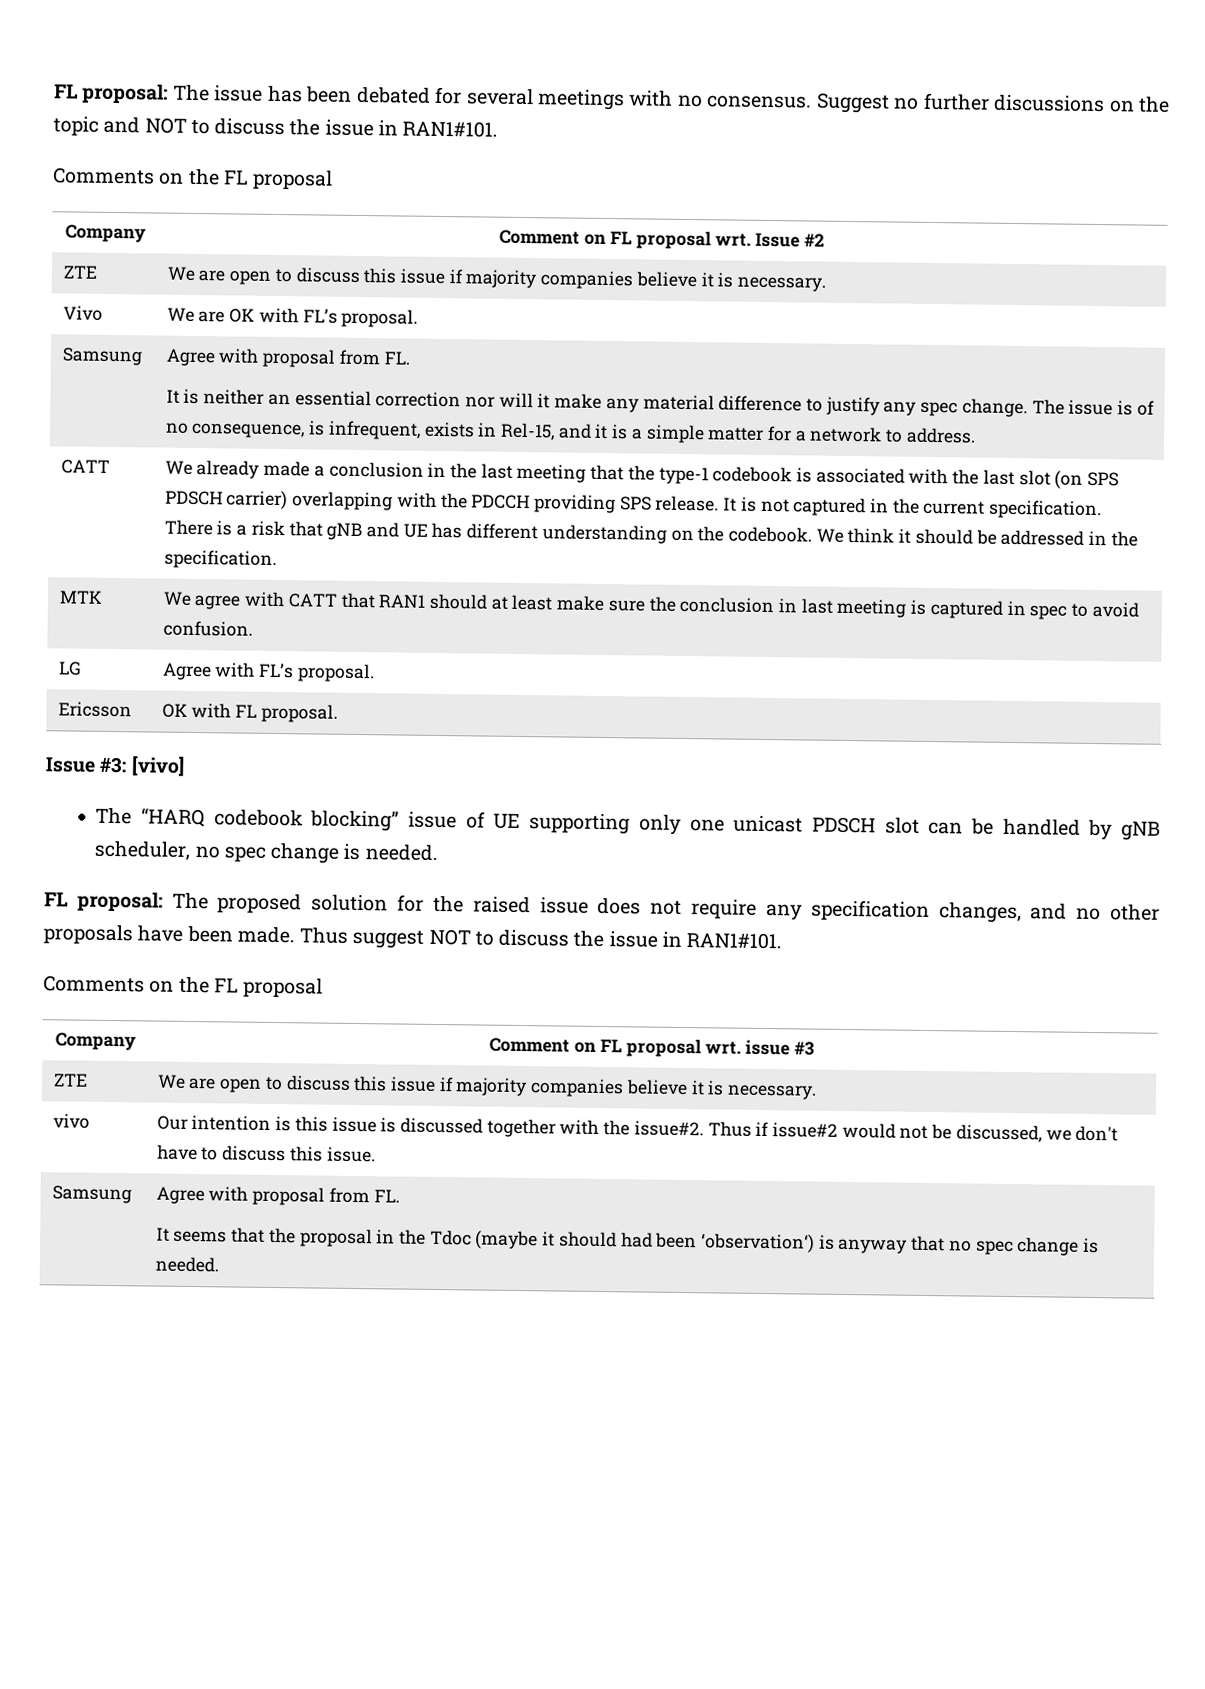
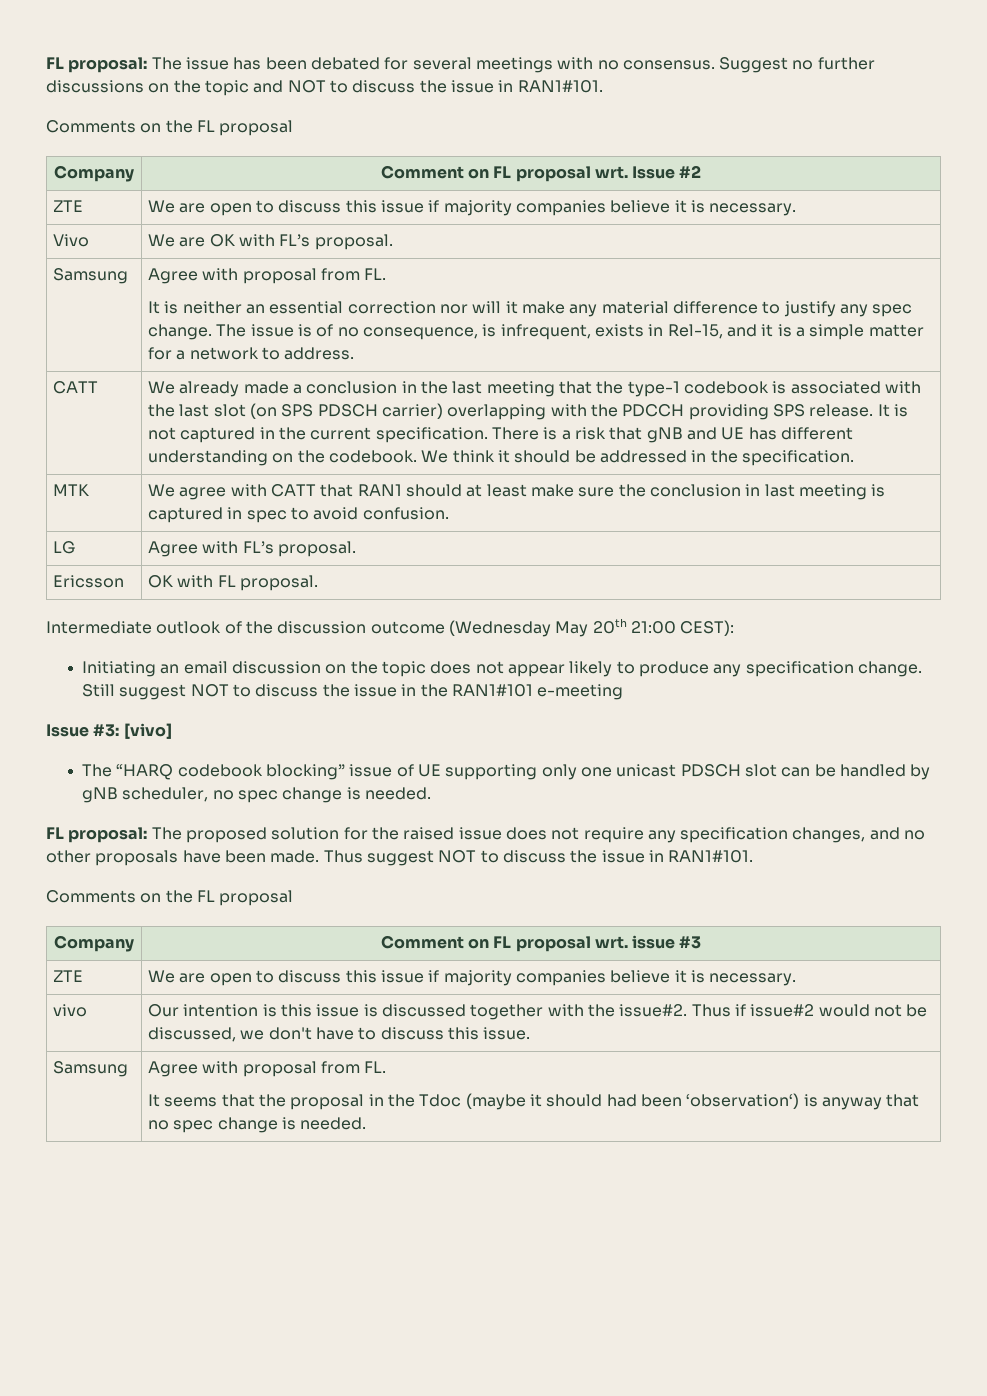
(338, 713) none -> [46,618,735,637] [82,661,922,677] [82,684,624,700] // Intermediate outlook of the discussion outcome (Wednesday May 20th 21:00 CEST): // Initiating an email discussion on the topic does not appear likely to produce any specification change. Still suggest NOT to discuss the issue in the RAN1#101 e-meeting

